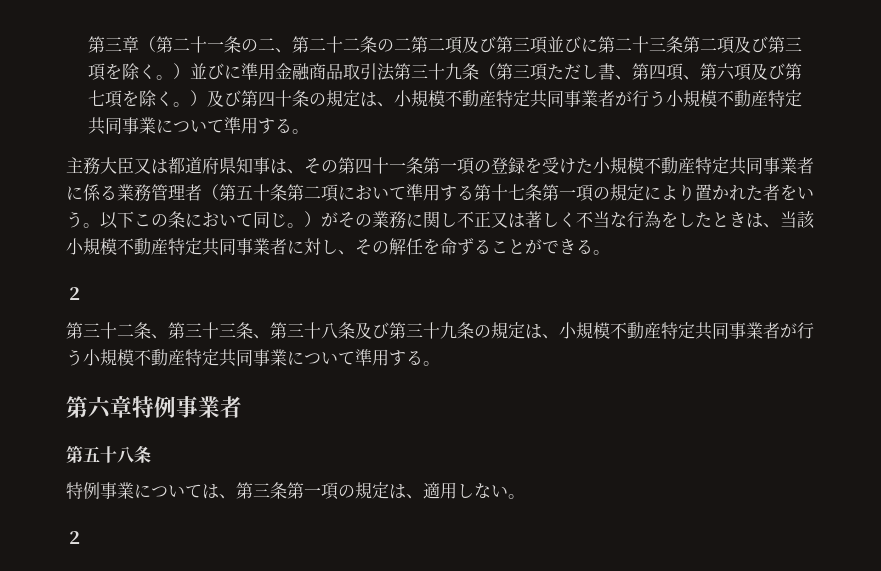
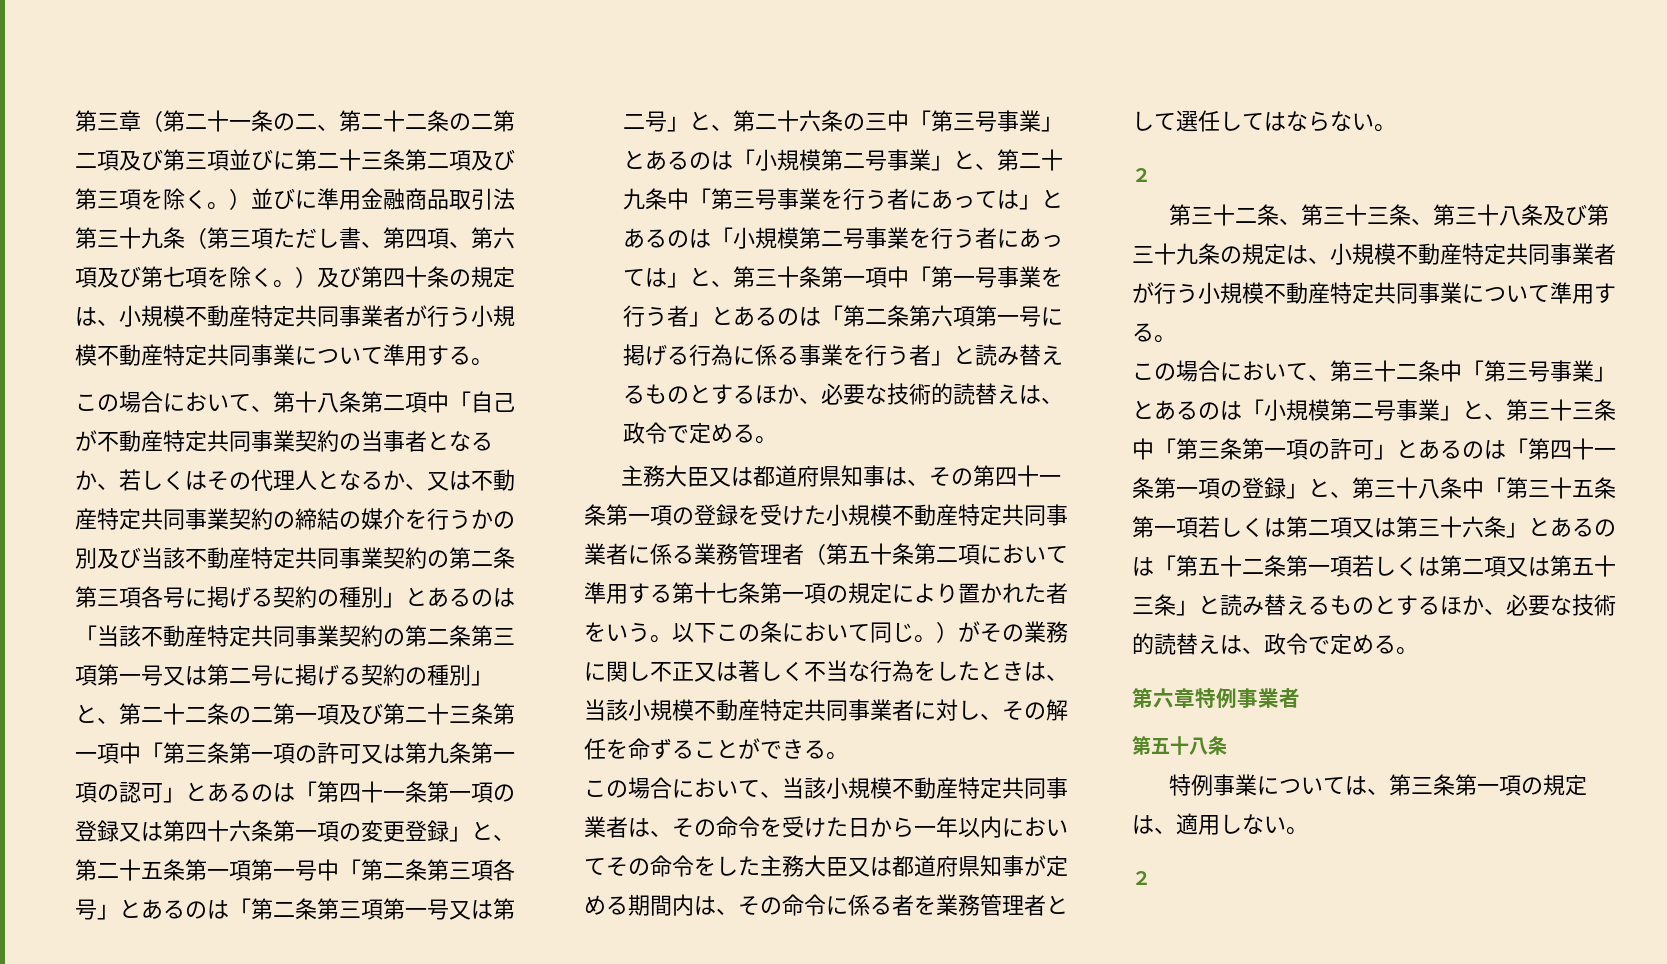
(309, 131) none -> [75,391,516,413] [75,430,494,452] [75,469,516,491] [75,508,516,530] [75,547,516,569] [75,586,516,608] [75,625,516,647] [75,664,494,686] [75,703,516,725] [75,742,516,764] [75,781,516,803] [75,820,516,842] [75,859,516,881] [75,898,516,920] [623,110,1064,132] [623,149,1064,171] [623,188,1064,210] [623,227,1064,249] [623,266,1064,288] [623,305,1064,327] [623,344,1064,366] [623,383,1064,405] [623,422,778,444] // この場合において、第十八条第二項中「自己が不動産特定共同事業契約の当事者となるか、若しくはその代理人となるか、又は不動産特定共同事業契約の締結の媒介を行うかの別及び当該不動産特定共同事業契約の第二条第三項各号に掲げる契約の種別」とあるのは「当該不動産特定共同事業契約の第二条第三項第一号又は第二号に掲げる契約の種別」と、第二十二条の二第一項及び第二十三条第一項中「第三条第一項の許可又は第九条第一項の認可」とあるのは「第四十一条第一項の登録又は第四十六条第一項の変更登録」と、第二十五条第一項第一号中「第二条第三項各号」とあるのは「第二条第三項第一号又は第二号」と、第二十六条の三中「第三号事業」とあるのは「小規模第二号事業」と、第二十九条中「第三号事業を行う者にあっては」とあるのは「小規模第二号事業を行う者にあっては」と、第三十条第一項中「第一号事業を行う者」とあるのは「第二条第六項第一号に掲げる行為に係る事業を行う者」と読み替えるものとするほか、必要な技術的読替えは、政令で定める。
(610, 252) none -> [584,777,1068,799] [584,816,1068,838] [584,855,1068,877] [584,894,1068,916] [1132,110,1396,132] // この場合において、当該小規模不動産特定共同事業者は、その命令を受けた日から一年以内においてその命令をした主務大臣又は都道府県知事が定める期間内は、その命令に係る者を業務管理者として選任してはならない。
(440, 363) none -> [1132,360,1616,382] [1132,399,1616,421] [1132,438,1616,460] [1132,477,1616,499] [1132,516,1616,538] [1132,555,1616,577] [1132,594,1616,616] [1132,633,1418,655] // この場合において、第三十二条中「第三号事業」とあるのは「小規模第二号事業」と、第三十三条中「第三条第一項の許可」とあるのは「第四十一条第一項の登録」と、第三十八条中「第三十五条第一項若しくは第二項又は第三十六条」とあるのは「第五十二条第一項若しくは第二項又は第五十三条」と読み替えるものとするほか、必要な技術的読替えは、政令で定める。

